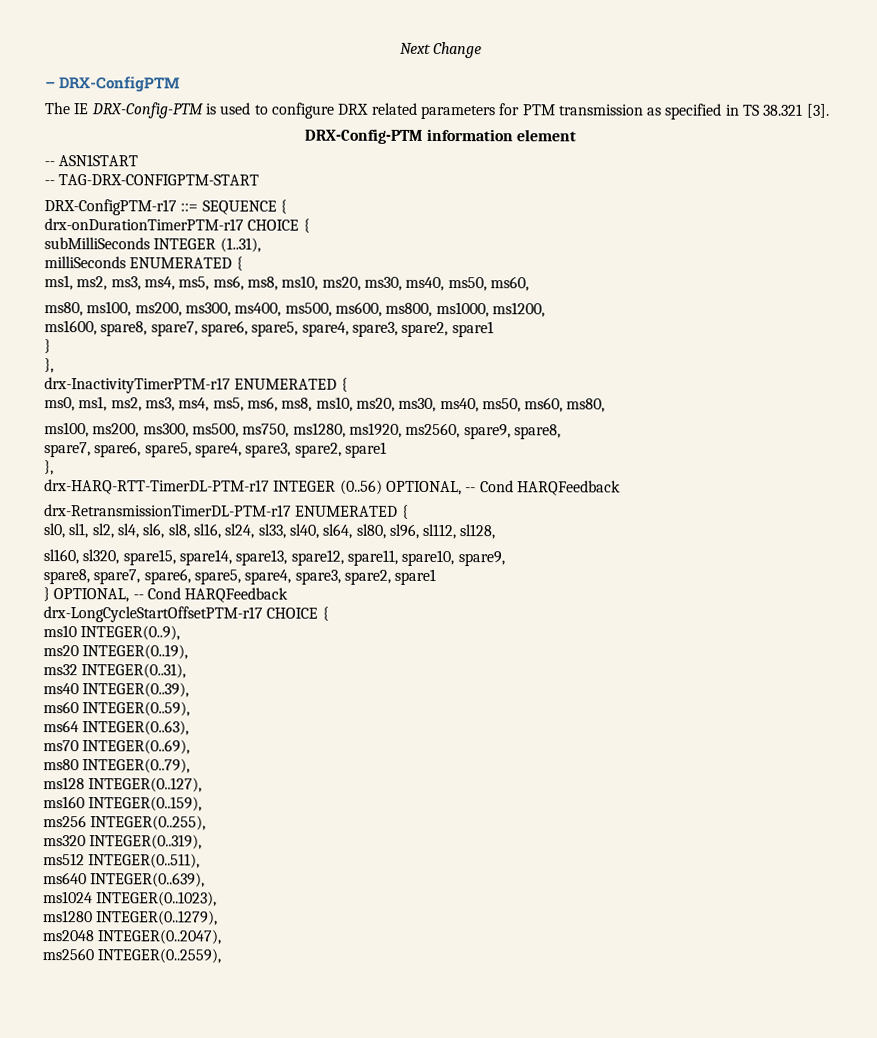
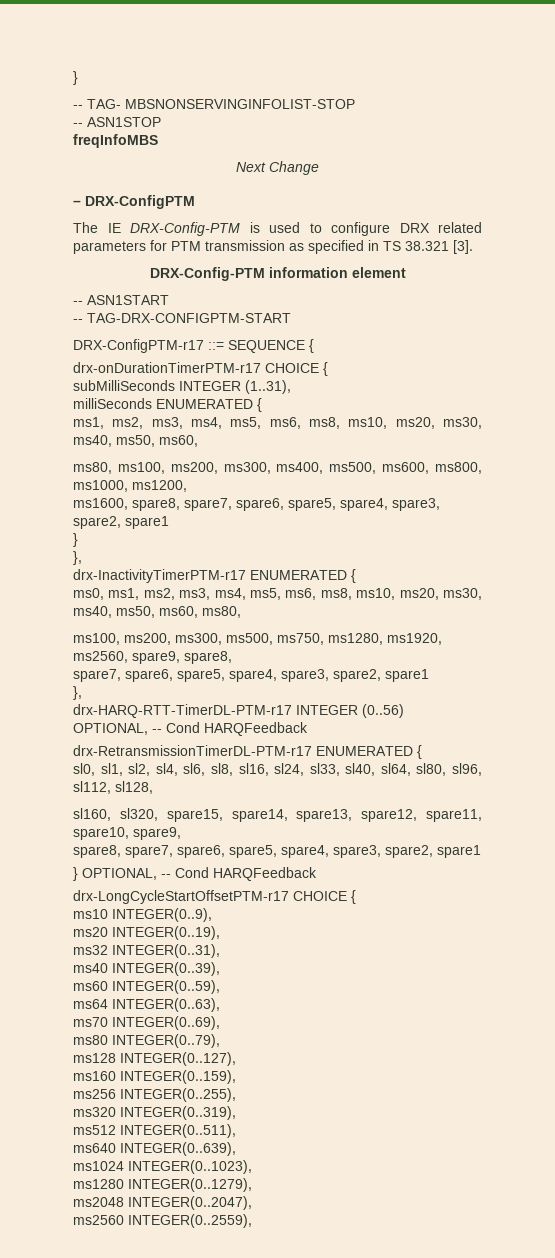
(399, 48) none -> [73,71,78,85] [73,99,355,109] [73,117,161,127] [73,134,158,148] } // -- TAG- MBSNONSERVINGINFOLIST-STOP // -- ASN1STOP // freqInfoMBS //

